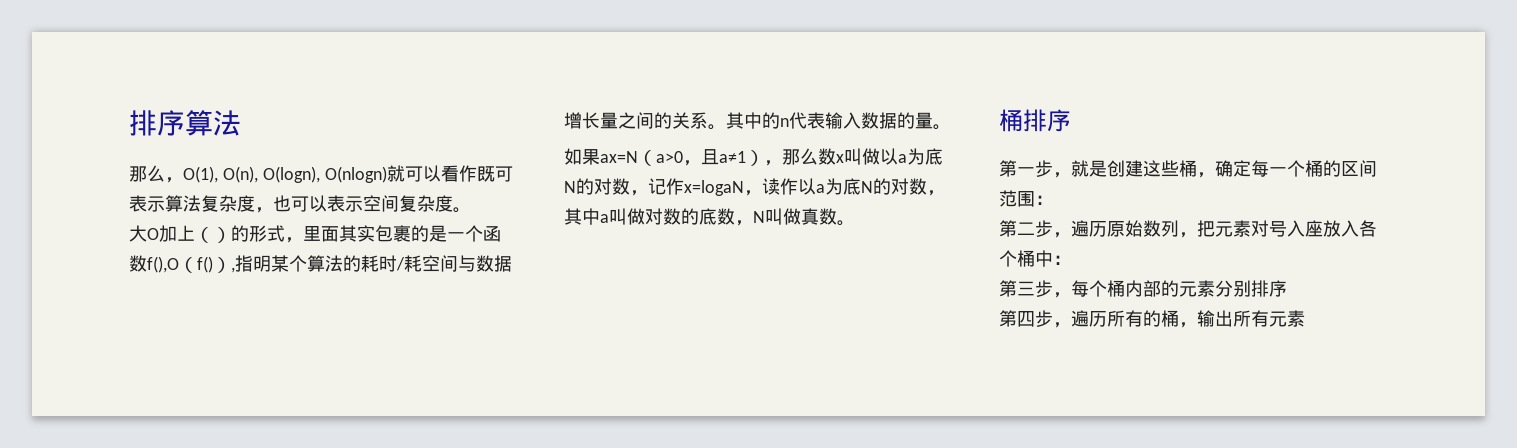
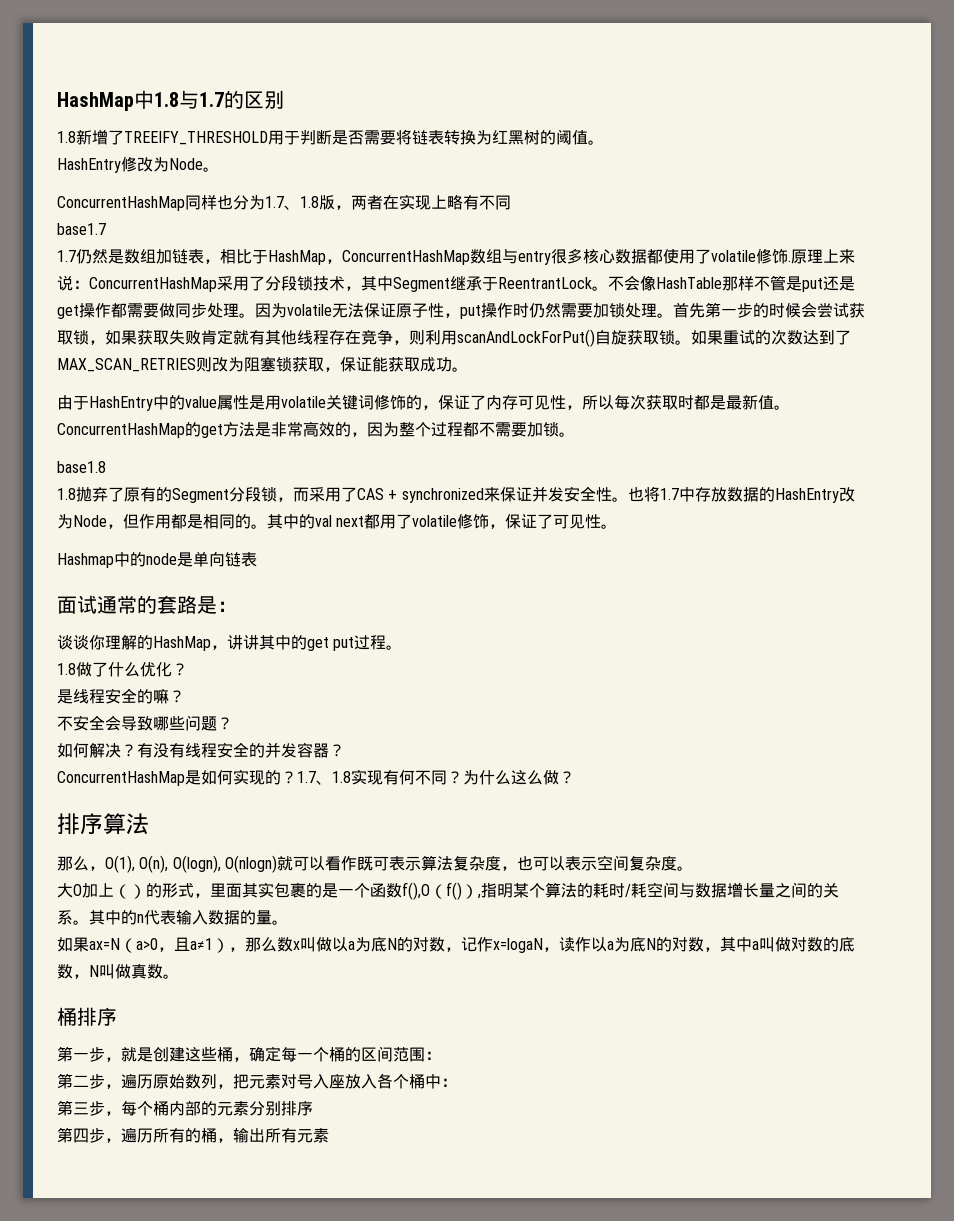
(129, 123) none -> [57,90,284,111] [57,129,604,145] [57,156,219,173] [57,194,511,211] [57,223,106,235] [57,248,855,265] [57,275,855,292] [57,302,865,319] [57,329,851,347] [57,356,468,372] [57,394,790,411] [57,421,575,438] [57,461,106,473] [57,486,855,503] [57,513,618,529] [57,551,257,568] [57,595,237,614] [57,635,403,651] [57,662,188,677] [57,688,185,704] [57,715,233,731] [57,742,345,758] [57,769,575,786] HashMap中1.8与1.7的区别 // 1.8新增了TREEIFY_THRESHOLD用于判断是否需要将链表转换为红黑树的阈值。 // HashEntry修改为Node。 // ConcurrentHashMap同样也分为1.7、1.8版，两者在实现上略有不同 // base1.7 // 1.7仍然是数组加链表，相比于HashMap，ConcurrentHashMap数组与entry很多核心数据都使用了volatile修饰.原理上来说：ConcurrentHashMap采用了分段锁技术，其中Segment继承于ReentrantLock。不会像HashTable那样不管是put还是get操作都需要做同步处理。因为volatile无法保证原子性，put操作时仍然需要加锁处理。首先第一步的时候会尝试获取锁，如果获取失败肯定就有其他线程存在竞争，则利用scanAndLockForPut()自旋获取锁。如果重试的次数达到了MAX_SCAN_RETRIES则改为阻塞锁获取，保证能获取成功。 // 由于HashEntry中的value属性是用volatile关键词修饰的，保证了内存可见性，所以每次获取时都是最新值。ConcurrentHashMap的get方法是非常高效的，因为整个过程都不需要加锁。 // base1.8 // 1.8抛弃了原有的Segment分段锁，而采用了CAS + synchronized来保证并发安全性。也将1.7中存放数据的HashEntry改为Node，但作用都是相同的。其中的val next都用了volatile修饰，保证了可见性。 // Hashmap中的node是单向链表 // 面试通常的套路是： // 谈谈你理解的HashMap，讲讲其中的get put过程。 // 1.8做了什么优化？ // 是线程安全的嘛？ // 不安全会导致哪些问题？ // 如何解决？有没有线程安全的并发容器？ // ConcurrentHashMap是如何实现的？1.7、1.8实现有何不同？为什么这么做？ //

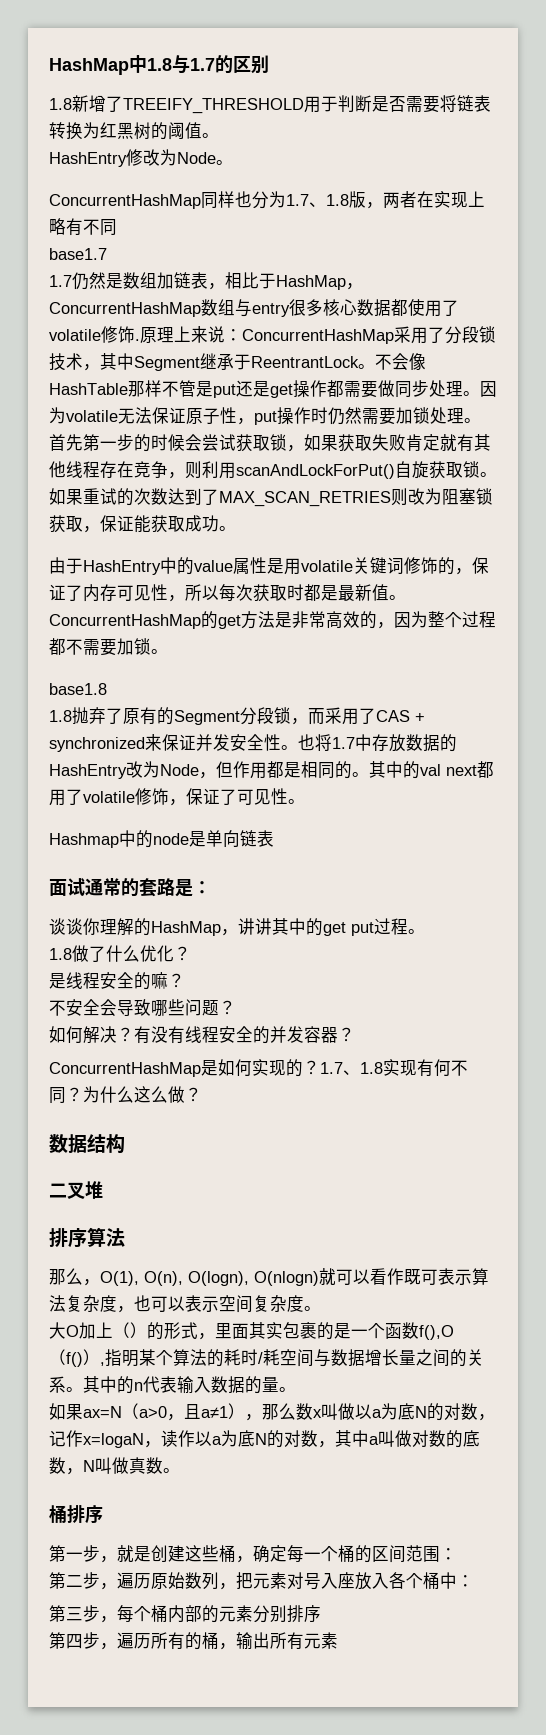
(575, 777) none -> [49,1134,125,1154] [49,1181,103,1199] // 数据结构 // 二叉堆

